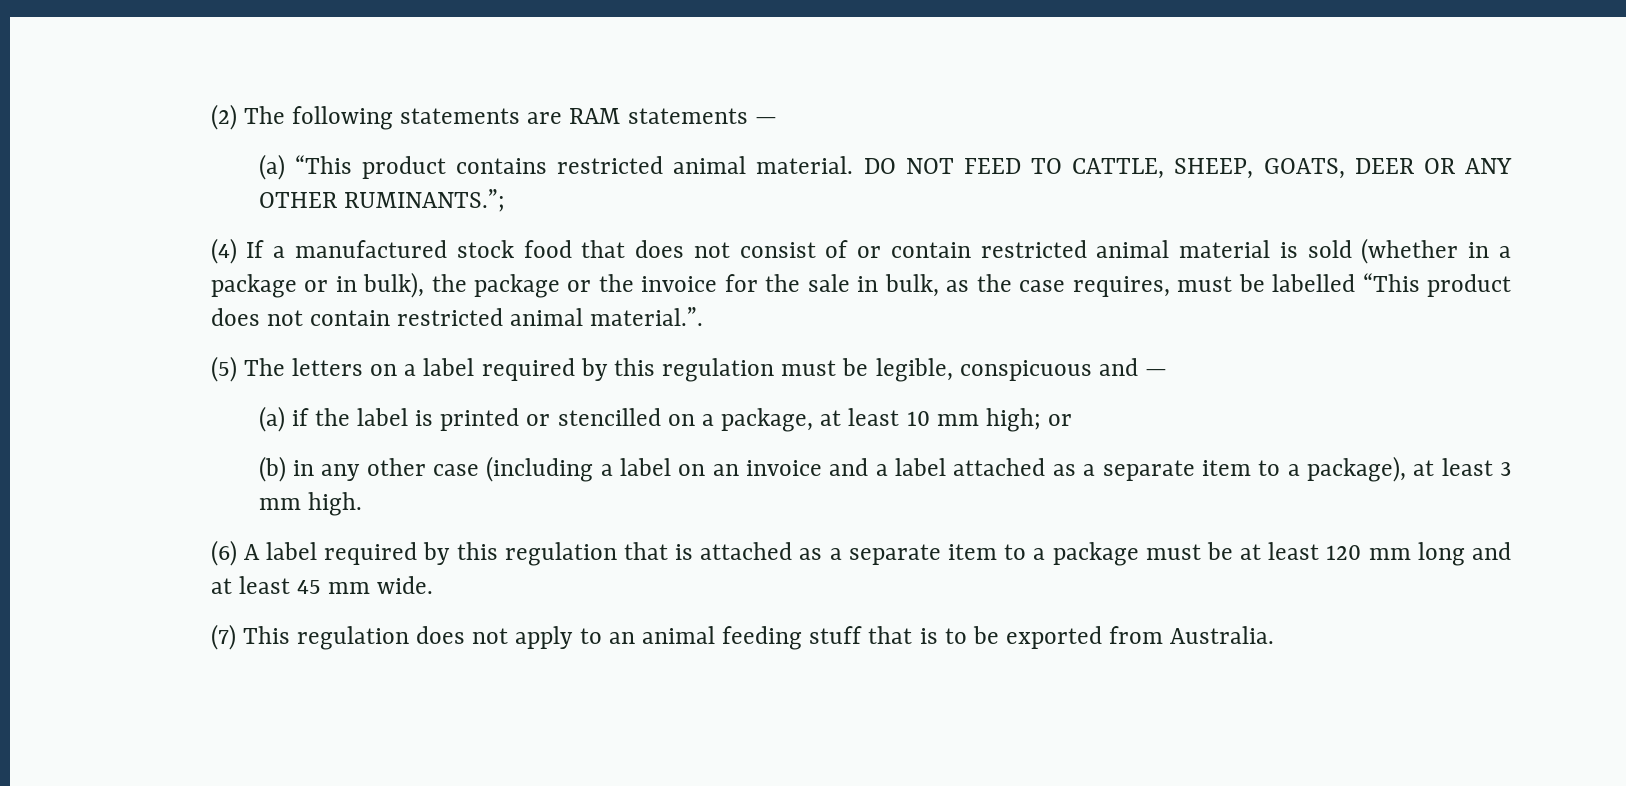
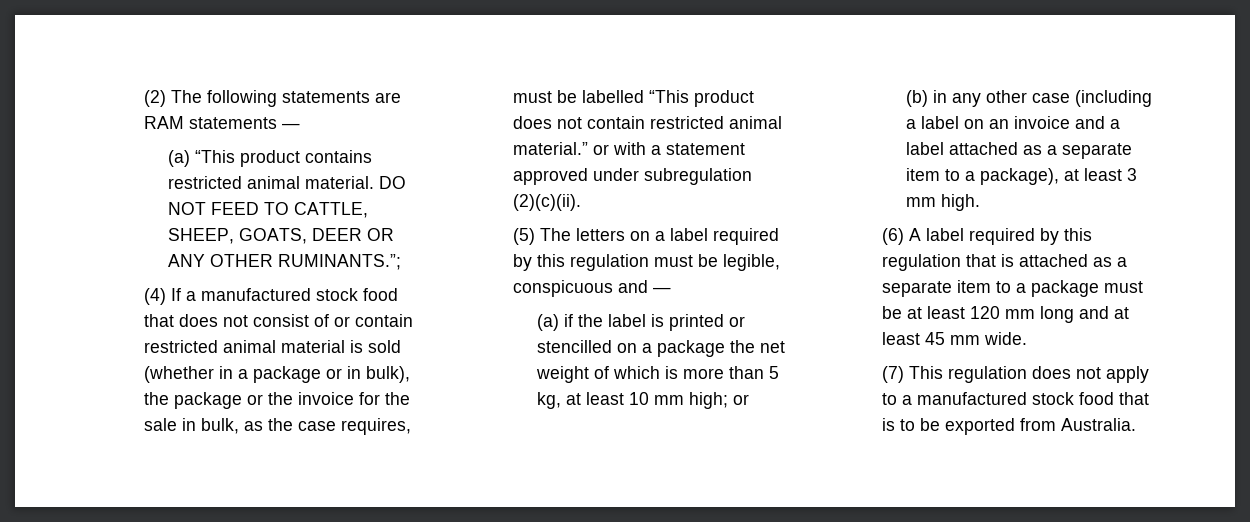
[590,307,704,326] material.”. -> [512,142,745,155] [512,168,752,185] [512,194,581,211] material.” or with a statement approved under subregulation (2)(c)(ii).
[721,408,814,432] package, -> [656,340,785,357] [535,366,779,383] [536,392,561,409] package the net weight of which is more than 5 kg,
[608,626,863,650] an animal feeding stuff -> [901,392,1114,405] a manufactured stock food

